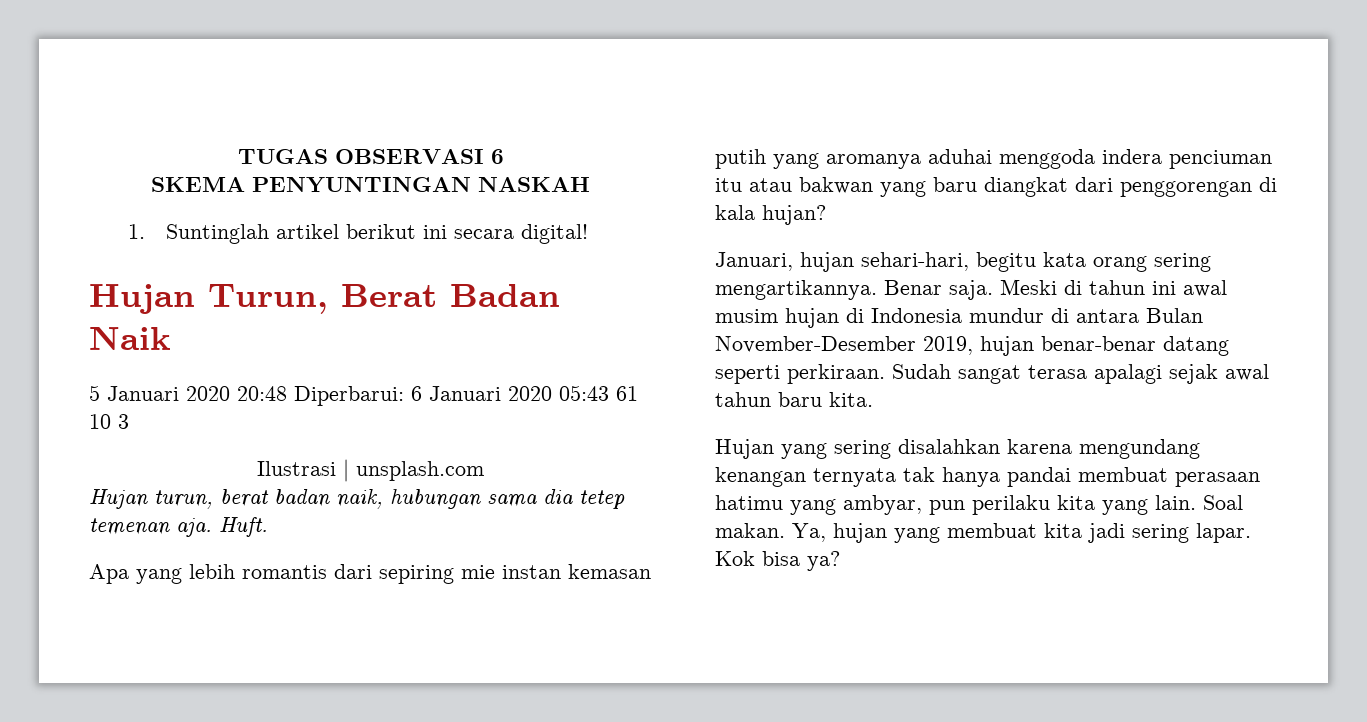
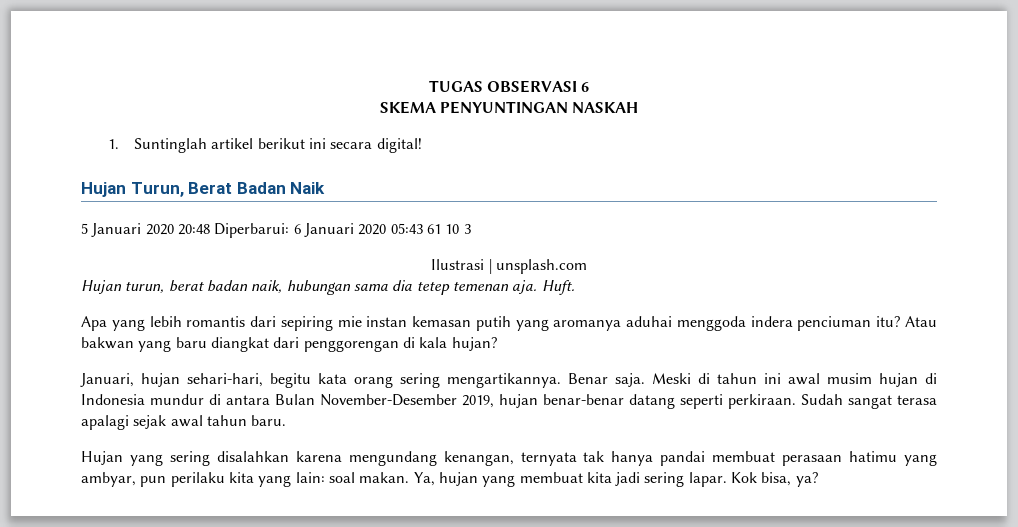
[715,178,792,192] itu atau -> [876,316,937,327] itu? Atau
[778,392,873,407] baru kita. -> [251,415,287,426] baru.
[715,467,806,487] kenangan -> [443,451,514,466] kenangan,
[1155,495,1243,510] lain. Soal -> [295,472,355,483] lain: soal
[762,551,800,566] bisa -> [761,472,792,486] bisa,

